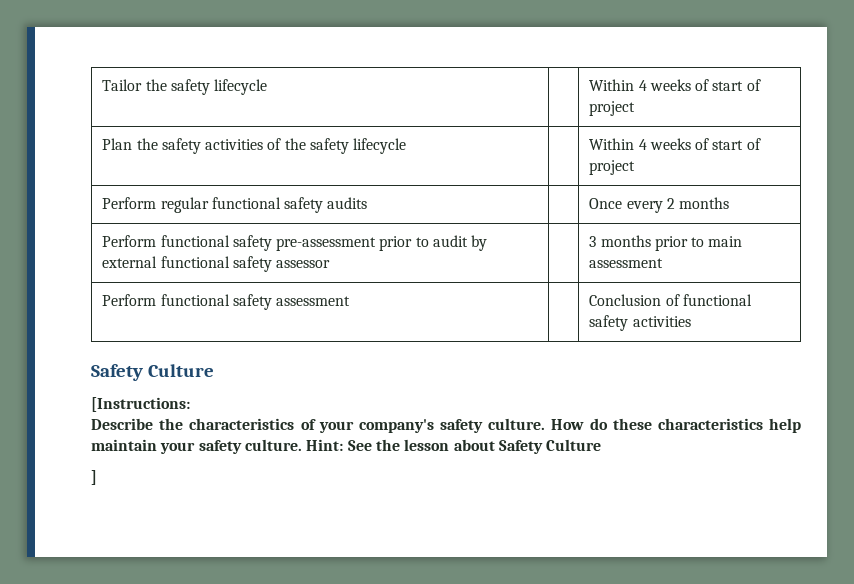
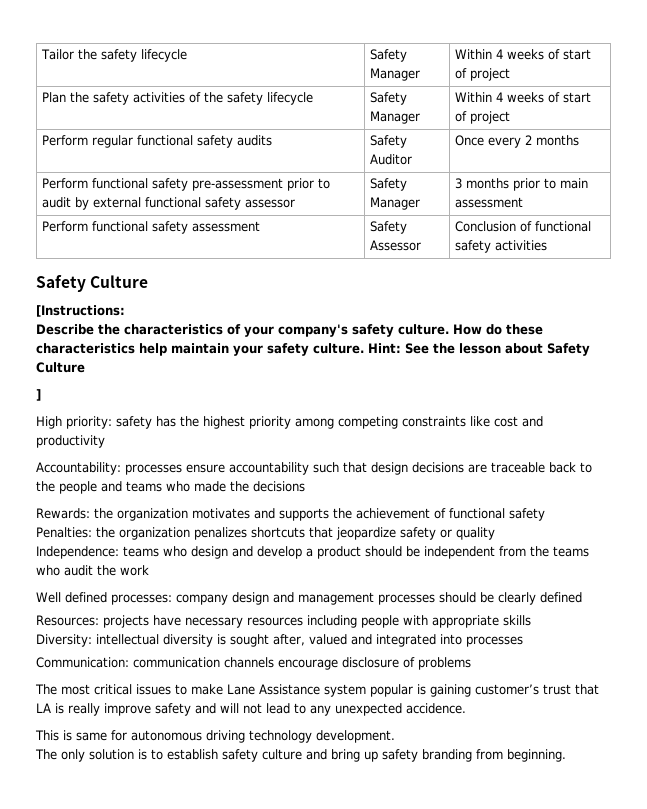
(268, 87) none -> [370,49,408,62] [370,68,421,81] Safety Manager
(407, 146) none -> [370,92,408,105] [370,111,421,124] Safety Manager
(368, 203) none -> [370,135,408,148] [370,154,413,165] Safety Auditor
(331, 264) none -> [370,178,408,191] [370,197,421,210] Safety Manager
(351, 301) none -> [370,221,408,234] [370,240,422,251] Safety Assessor
(97, 477) none -> [36,416,543,429] [36,435,105,448] [36,462,592,475] [36,481,305,494] [36,508,545,521] [36,527,495,540] [36,546,589,559] [36,565,149,576] [36,592,582,605] [36,615,531,628] [36,634,523,647] [36,657,471,670] [35,684,599,697] [36,703,466,716] [35,730,395,743] [35,749,566,762] // High priority: safety has the highest priority among competing constraints like cost and productivity // Accountability: processes ensure accountability such that design decisions are traceable back to the people and teams who made the decisions // Rewards: the organization motivates and supports the achievement of functional safety // Penalties: the organization penalizes shortcuts that jeopardize safety or quality // Independence: teams who design and develop a product should be independent from the teams who audit the work // Well defined processes: company design and management processes should be clearly defined // Resources: projects have necessary resources including people with appropriate skills // Diversity: intellectual diversity is sought after, valued and integrated into processes // Communication: communication channels encourage disclosure of problems // The most critical issues to make Lane Assistance system popular is gaining customer’s trust that LA is really improve safety and will not lead to any unexpected accidence. // This is same for autonomous driving technology development. // The only solution is to establish safety culture and bring up safety branding from beginning.

